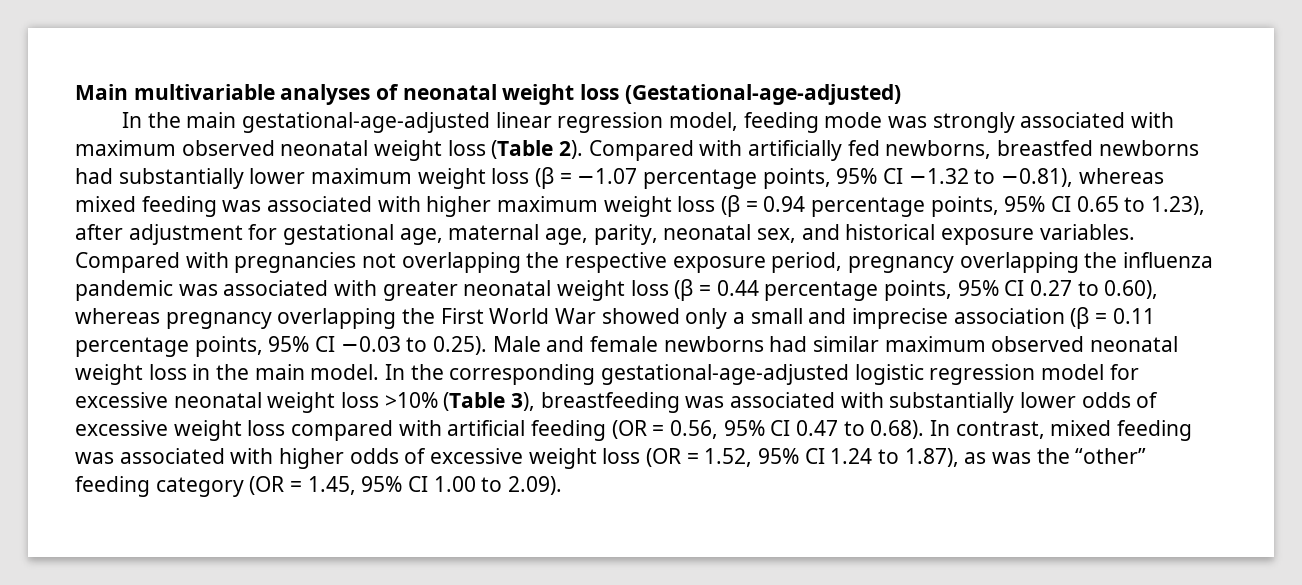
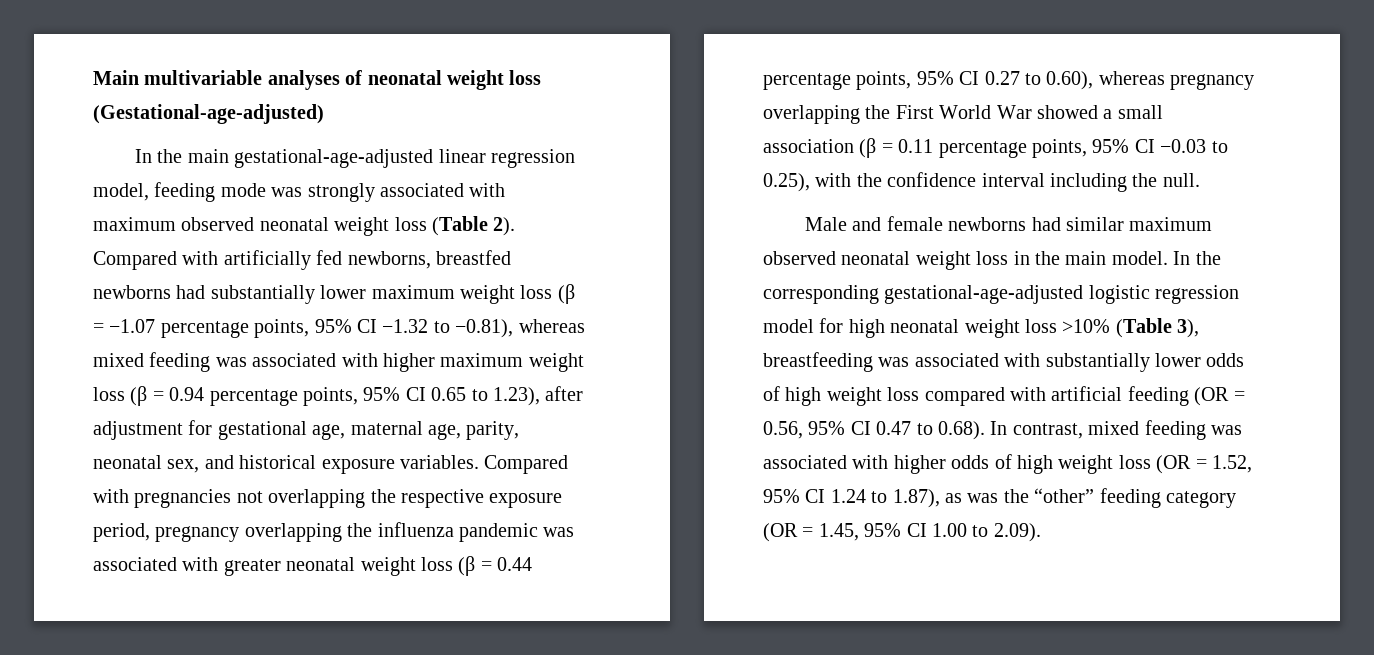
[685,308,728,329] only -> (1098, 112) none
[808,308,949,329] and imprecise -> (1163, 112) none
[433,336,488,355] 0.25). -> [763,172,1200,192] 0.25), with the confidence interval including the null. //
[75,392,168,408] excessive -> [848,319,885,338] high
[75,420,168,436] excessive -> [785,387,822,406] high
[430,448,524,464] excessive -> [1017,455,1053,474] high

